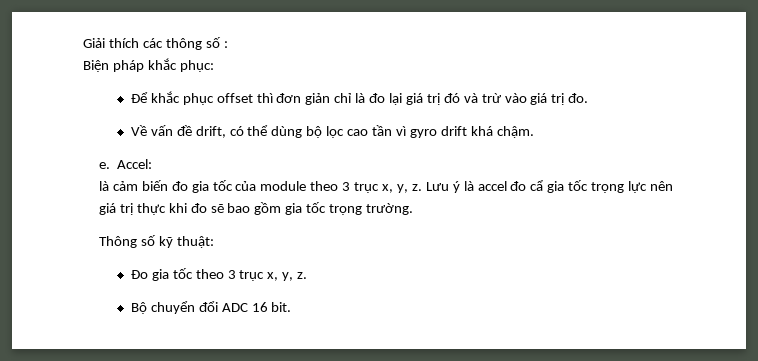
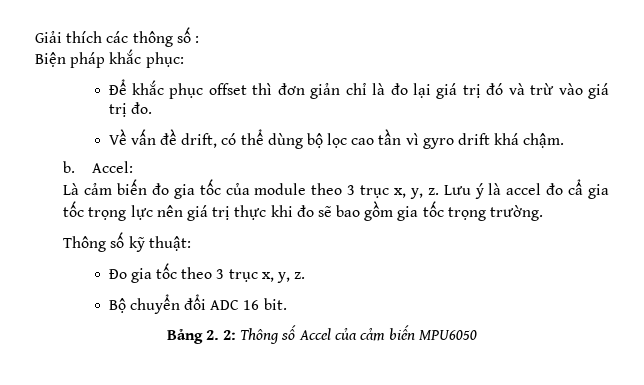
[98,162,110,169] e. -> [63,161,76,173] b.
[98,181,109,191] là -> [63,183,80,195] Là
(292, 307) none -> [166,325,478,344] // Bảng 2. 2: Thông số Accel của cảm biến MPU6050

